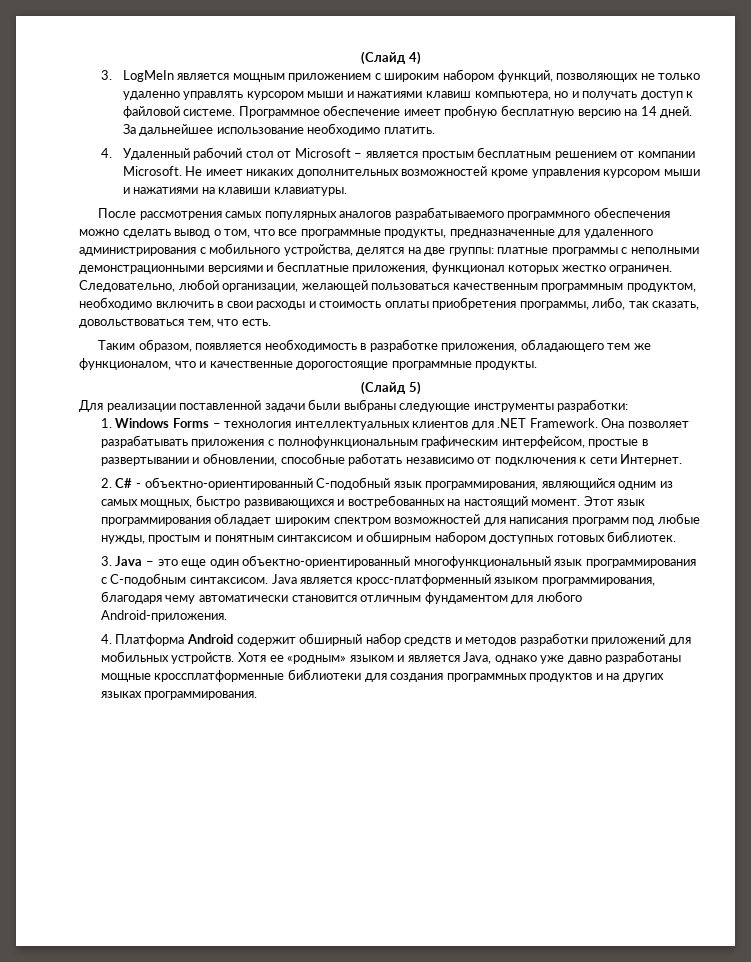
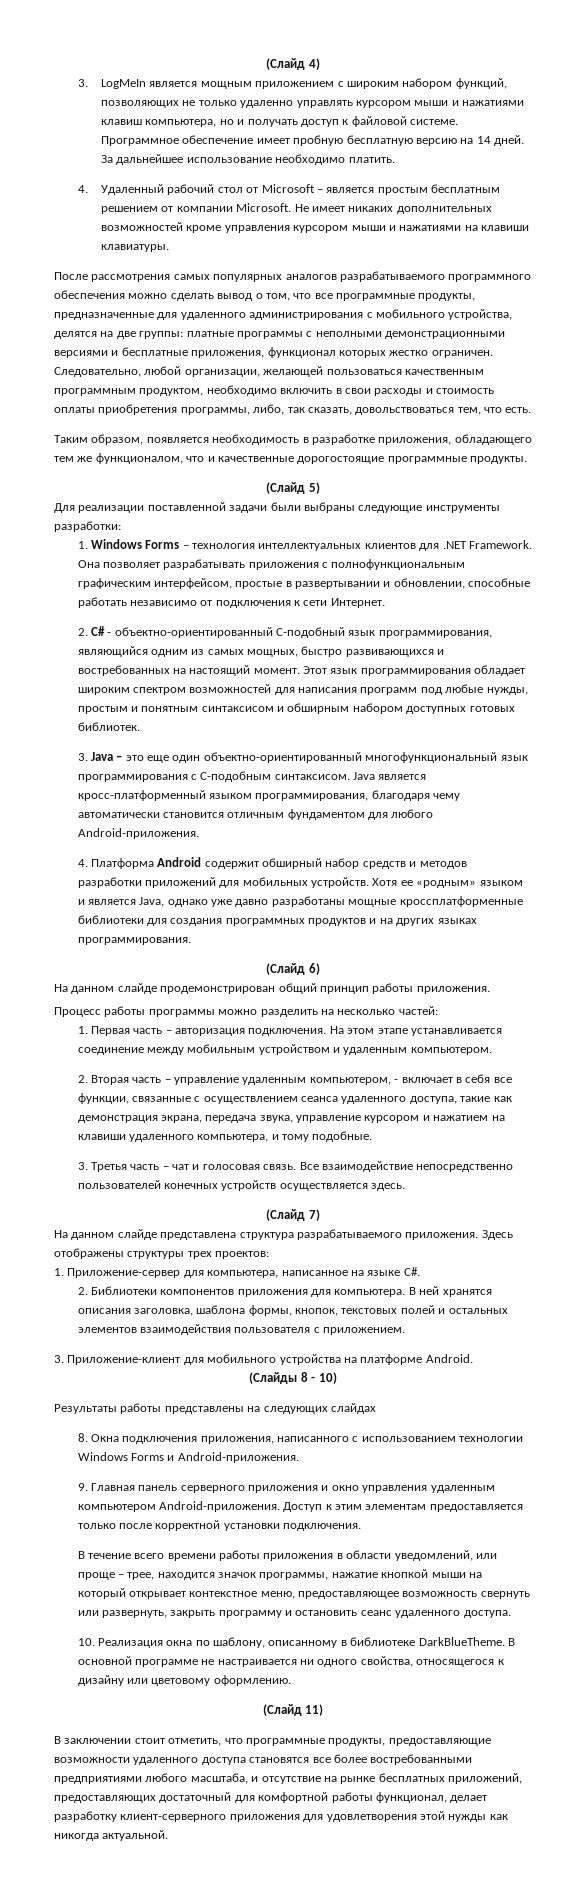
(258, 695) none -> [266,963,320,975] [54,983,490,994] [54,1006,438,1017] [77,1026,502,1036] [77,1044,492,1055] [77,1074,512,1085] [77,1093,512,1104] [77,1115,505,1123] [77,1131,373,1142] [77,1161,514,1172] [77,1180,406,1191] [266,1209,320,1221] [54,1229,513,1240] [54,1248,270,1259] [54,1267,420,1278] [77,1286,492,1297] [77,1305,508,1316] [77,1324,406,1335] [54,1354,473,1365] [249,1372,337,1384] [54,1403,376,1414] [77,1433,524,1444] [77,1452,299,1463] [77,1483,495,1493] [77,1501,523,1512] [77,1520,362,1531] [77,1550,497,1561] [77,1569,482,1580] [77,1588,530,1599] [77,1610,511,1618] [77,1637,515,1648] [77,1656,504,1667] [77,1675,291,1686] [262,1704,324,1716] [54,1736,491,1746] [54,1754,473,1765] [54,1773,522,1784] [54,1792,488,1803] [54,1811,508,1822] [54,1830,169,1841] // (Слайд 6) // На данном слайде продемонстрирован общий принцип работы приложения. // Процесс работы программы можно разделить на несколько частей: // 1. Первая часть – авторизация подключения. На этом этапе устанавливается соединение между мобильным устройством и удаленным компьютером. // 2. Вторая часть – управление удаленным компьютером, - включает в себя все функции, связанные с осуществлением сеанса удаленного доступа, такие как демонстрация экрана, передача звука, управление курсором и нажатием на клавиши удаленного компьютера, и тому подобные. // 3. Третья часть – чат и голосовая связь. Все взаимодействие непосредственно пользователей конечных устройств осуществляется здесь. // (Слайд 7) // На данном слайде представлена структура разрабатываемого приложения. Здесь отображены структуры трех проектов: // 1. Приложение-сервер для компьютера, написанное на языке C#. // 2. Библиотеки компонентов приложения для компьютера. В ней хранятся описания заголовка, шаблона формы, кнопок, текстовых полей и остальных элементов взаимодействия пользователя с приложением. // 3. Приложение-клиент для мобильного устройства на платформе Android. // (Слайды 8 - 10) // Результаты работы представлены на следующих слайдах // 8. Окна подключения приложения, написанного с использованием технологии Windows Forms и Android-приложения. // 9. Главная панель серверного приложения и окно управления удаленным компьютером Android-приложения. Доступ к этим элементам предоставляется только после корректной установки подключения. // В течение всего времени работы приложения в области уведомлений, или проще – трее, находится значок программы, нажатие кнопкой мыши на который открывает контекстное меню, предоставляющее возможность свернуть или развернуть, закрыть программу и остановить сеанс удаленного доступа. // 10. Реализация окна по шаблону, описанному в библиотеке DarkBlueTheme. В основной программе не настраивается ни одного свойства, относящегося к дизайну или цветовому оформлению. // (Слайд 11) // В заключении стоит отметить, что программные продукты, предоставляющие возможности удаленного доступа становятся все более востребованными предприятиями любого масштаба, и отсутствие на рынке бесплатных приложений, предоставляющих достаточный для комфортной работы функционал, делает разработку клиент-серверного приложения для удовлетворения этой нужды как никогда актуальной.

